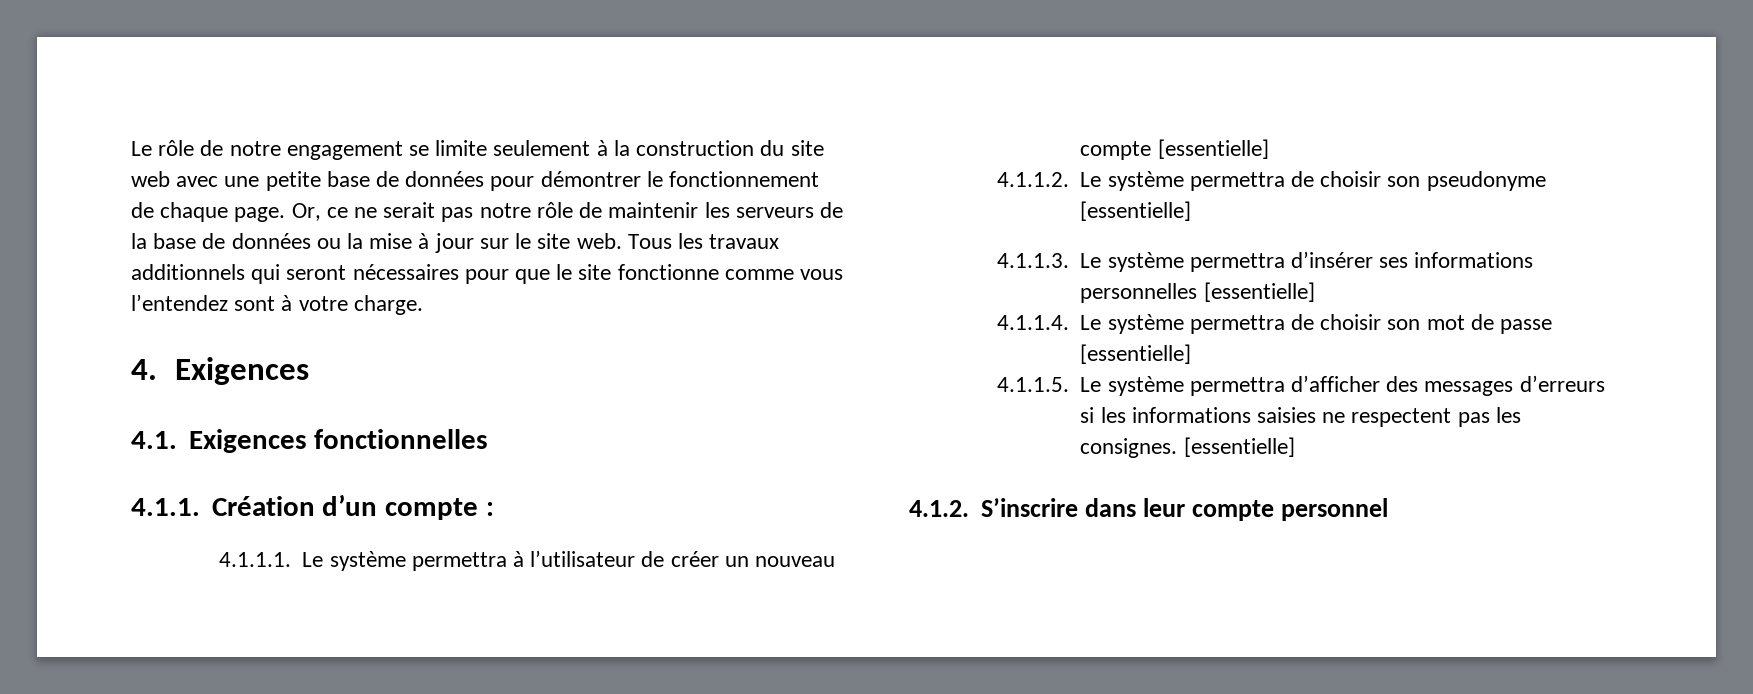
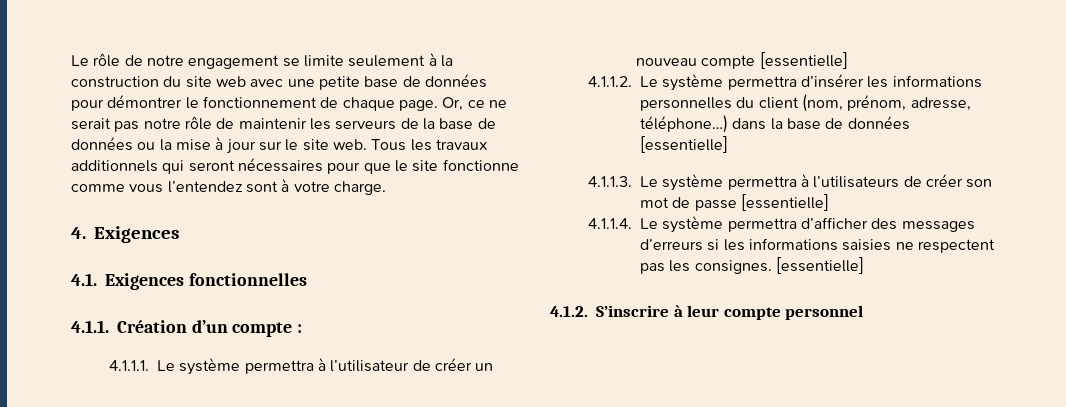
[1291,171,1546,191] de choisir son pseudonyme -> [801,74,982,88] [640,94,971,112] [640,115,910,133] d’insérer les informations personnelles du client (nom, prénom, adresse, téléphone…) dans la base de données
[1291,251,1534,268] [1080,282,1315,303] [996,314,1382,334] d’insérer ses informations personnelles [essentielle] // 4.1.1.4. Le système permettra de choisir -> [801,174,963,188] à l’utilisateurs de créer
[996,377,1069,392] 4.1.1.5. -> [588,218,633,229] 4.1.1.4.
[1084,498,1136,517] dans -> [673,305,683,317] à

